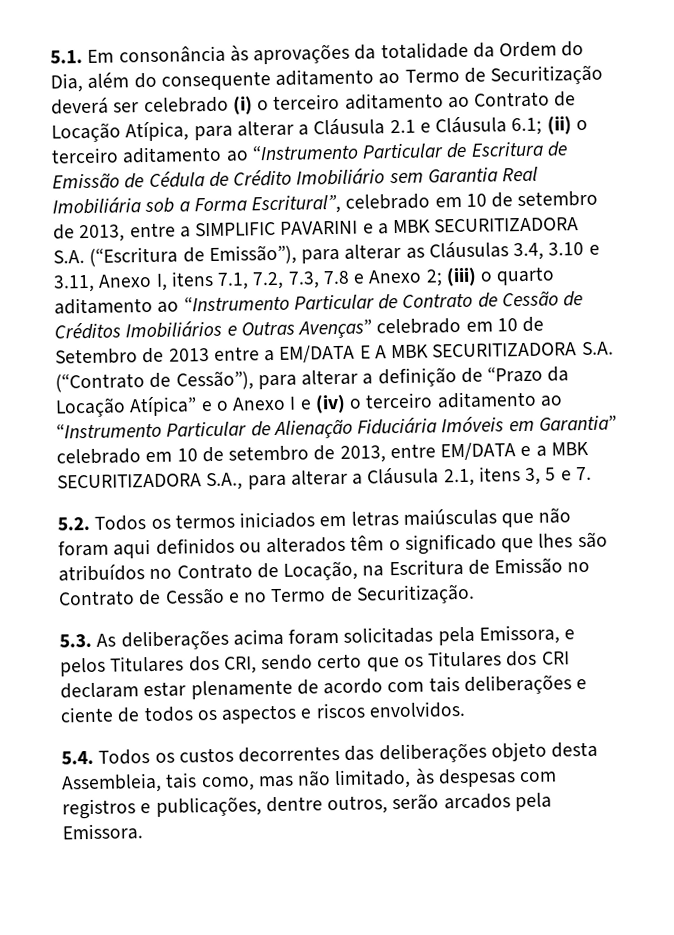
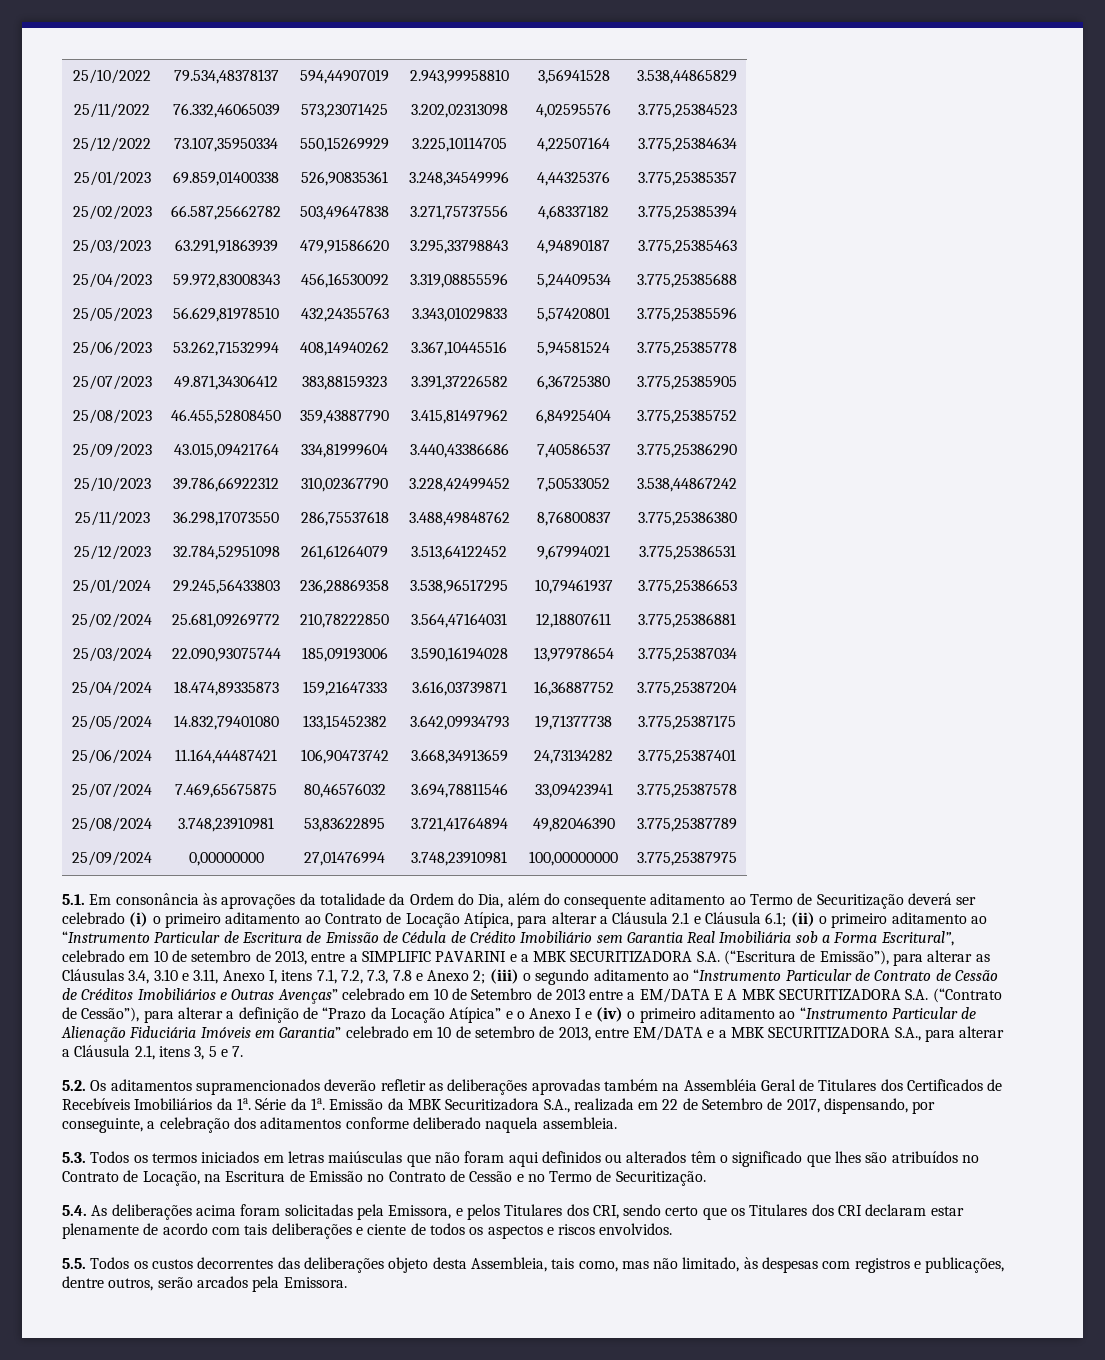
(50, 57) none -> [73,69,151,84] [173,69,279,84] [300,69,389,84] [409,69,509,84] [537,69,610,84] [637,69,737,84] [74,103,150,118] [172,103,280,118] [301,103,388,118] [410,103,508,118] [536,103,611,118] [637,104,737,118] [73,137,151,152] [174,137,278,152] [300,137,389,152] [411,137,507,152] [537,137,610,152] [637,137,737,152] [73,171,151,186] [173,171,279,186] [301,171,388,186] [409,171,509,186] [537,171,610,186] [637,172,737,186] [72,205,152,220] [171,205,281,220] [300,205,389,220] [410,205,508,220] [538,205,609,220] [637,206,737,220] [73,239,151,254] [174,239,278,254] [300,239,389,254] [410,240,508,254] [537,239,610,254] [637,239,737,254] [72,273,152,288] [172,274,280,288] [300,273,389,288] [410,273,508,288] [536,274,611,288] [637,273,737,288] [72,307,152,322] [173,307,279,322] [300,307,389,322] [411,307,507,322] [537,307,610,322] [637,307,737,322] [72,341,152,356] [173,341,279,356] [300,341,389,356] [411,341,507,356] [537,341,610,356] [637,342,737,356] [72,375,152,390] [174,375,278,390] [302,375,387,390] [410,375,508,390] [537,375,610,390] [637,376,737,390] [72,409,152,424] [171,409,281,424] [300,410,389,424] [410,409,508,424] [536,409,611,424] [637,410,737,424] [72,443,152,458] [173,443,279,458] [301,443,388,458] [409,443,509,458] [536,443,611,458] [637,443,737,458] [73,477,151,492] [173,477,279,492] [301,477,388,492] [408,478,510,492] [537,478,610,492] [637,477,737,492] [74,511,150,526] [173,511,279,526] [300,511,389,526] [408,511,510,526] [536,511,611,526] [637,511,737,526] [73,545,151,560] [172,545,280,560] [301,545,388,560] [411,545,507,560] [537,545,610,560] [638,545,736,560] [73,579,151,594] [172,579,280,594] [300,579,389,594] [410,579,508,594] [534,579,613,594] [637,579,737,594] [72,613,152,628] [172,613,280,628] [300,613,389,628] [411,613,507,628] [536,613,611,628] [638,613,736,628] [72,647,152,662] [171,648,281,662] [301,647,388,662] [410,647,508,662] [533,647,614,662] [637,648,737,662] [72,681,152,696] [173,681,279,696] [302,681,387,696] [411,681,507,696] [533,681,614,696] [637,682,737,696] [72,715,152,730] [173,715,279,730] [302,715,387,730] [409,715,509,730] [535,715,612,730] [638,715,736,730] [72,749,152,764] [175,749,277,764] [300,749,389,764] [410,749,508,764] [534,749,613,764] [638,749,736,764] [72,783,152,798] [175,783,277,798] [303,783,386,798] [410,783,508,798] [534,783,613,798] [637,784,737,798] [72,817,152,832] [178,817,274,832] [304,817,385,832] [410,817,508,832] [532,817,615,832] [637,818,737,832] [72,851,152,866] [188,852,264,866] [304,851,385,866] [411,851,507,866] [529,851,618,866] [637,852,737,866] 25/10/2022 | 79.534,48378137 | 594,44907019 | 2.943,99958810 | 3,56941528 | 3.538,44865829 // 25/11/2022 | 76.332,46065039 | 573,23071425 | 3.202,02313098 | 4,02595576 | 3.775,25384523 // 25/12/2022 | 73.107,35950334 | 550,15269929 | 3.225,10114705 | 4,22507164 | 3.775,25384634 // 25/01/2023 | 69.859,01400338 | 526,90835361 | 3.248,34549996 | 4,44325376 | 3.775,25385357 // 25/02/2023 | 66.587,25662782 | 503,49647838 | 3.271,75737556 | 4,68337182 | 3.775,25385394 // 25/03/2023 | 63.291,91863939 | 479,91586620 | 3.295,33798843 | 4,94890187 | 3.775,25385463 // 25/04/2023 | 59.972,83008343 | 456,16530092 | 3.319,08855596 | 5,24409534 | 3.775,25385688 // 25/05/2023 | 56.629,81978510 | 432,24355763 | 3.343,01029833 | 5,57420801 | 3.775,25385596 // 25/06/2023 | 53.262,71532994 | 408,14940262 | 3.367,10445516 | 5,94581524 | 3.775,25385778 // 25/07/2023 | 49.871,34306412 | 383,88159323 | 3.391,37226582 | 6,36725380 | 3.775,25385905 // 25/08/2023 | 46.455,52808450 | 359,43887790 | 3.415,81497962 | 6,84925404 | 3.775,25385752 // 25/09/2023 | 43.015,09421764 | 334,81999604 | 3.440,43386686 | 7,40586537 | 3.775,25386290 // 25/10/2023 | 39.786,66922312 | 310,02367790 | 3.228,42499452 | 7,50533052 | 3.538,44867242 // 25/11/2023 | 36.298,17073550 | 286,75537618 | 3.488,49848762 | 8,76800837 | 3.775,25386380 // 25/12/2023 | 32.784,52951098 | 261,61264079 | 3.513,64122452 | 9,67994021 | 3.775,25386531 // 25/01/2024 | 29.245,56433803 | 236,28869358 | 3.538,96517295 | 10,79461937 | 3.775,25386653 // 25/02/2024 | 25.681,09269772 | 210,78222850 | 3.564,47164031 | 12,18807611 | 3.775,25386881 // 25/03/2024 | 22.090,93075744 | 185,09193006 | 3.590,16194028 | 13,97978654 | 3.775,25387034 // 25/04/2024 | 18.474,89335873 | 159,21647333 | 3.616,03739871 | 16,36887752 | 3.775,25387204 // 25/05/2024 | 14.832,79401080 | 133,15452382 | 3.642,09934793 | 19,71377738 | 3.775,25387175 // 25/06/2024 | 11.164,44487421 | 106,90473742 | 3.668,34913659 | 24,73134282 | 3.775,25387401 // 25/07/2024 | 7.469,65675875 | 80,46576032 | 3.694,78811546 | 33,09423941 | 3.775,25387578 // 25/08/2024 | 3.748,23910981 | 53,83622895 | 3.721,41764894 | 49,82046390 | 3.775,25387789 // 25/09/2024 | 0,00000000 | 27,01476994 | 3.748,23910981 | 100,00000000 | 3.775,25387975 //
[273,93,341,110] terceiro -> [164,913,221,928] primeiro
[51,147,119,164] terceiro -> [831,913,888,928] primeiro
[496,266,556,286] quarto -> [535,969,590,985] segundo
[365,392,434,409] terceiro -> [639,1008,696,1023] primeiro
(90, 523) none -> [90,1079,1003,1095] [62,1098,936,1114] [62,1117,617,1133] [62,1152,86,1163] Os aditamentos supramencionados deverão refletir as deliberações aprovadas também na Assembléia Geral de Titulares dos Certificados de Recebíveis Imobiliários da 1a. Série da 1a. Emissão da MBK Securitizadora S.A., realizada em 22 de Setembro de 2017, dispensando, por conseguinte, a celebração dos aditamentos conforme deliberado naquela assembleia. // 5.3.
[59,633,92,648] 5.3. -> [62,1205,87,1216] 5.4.
[61,750,94,765] 5.4. -> [62,1258,86,1269] 5.5.

